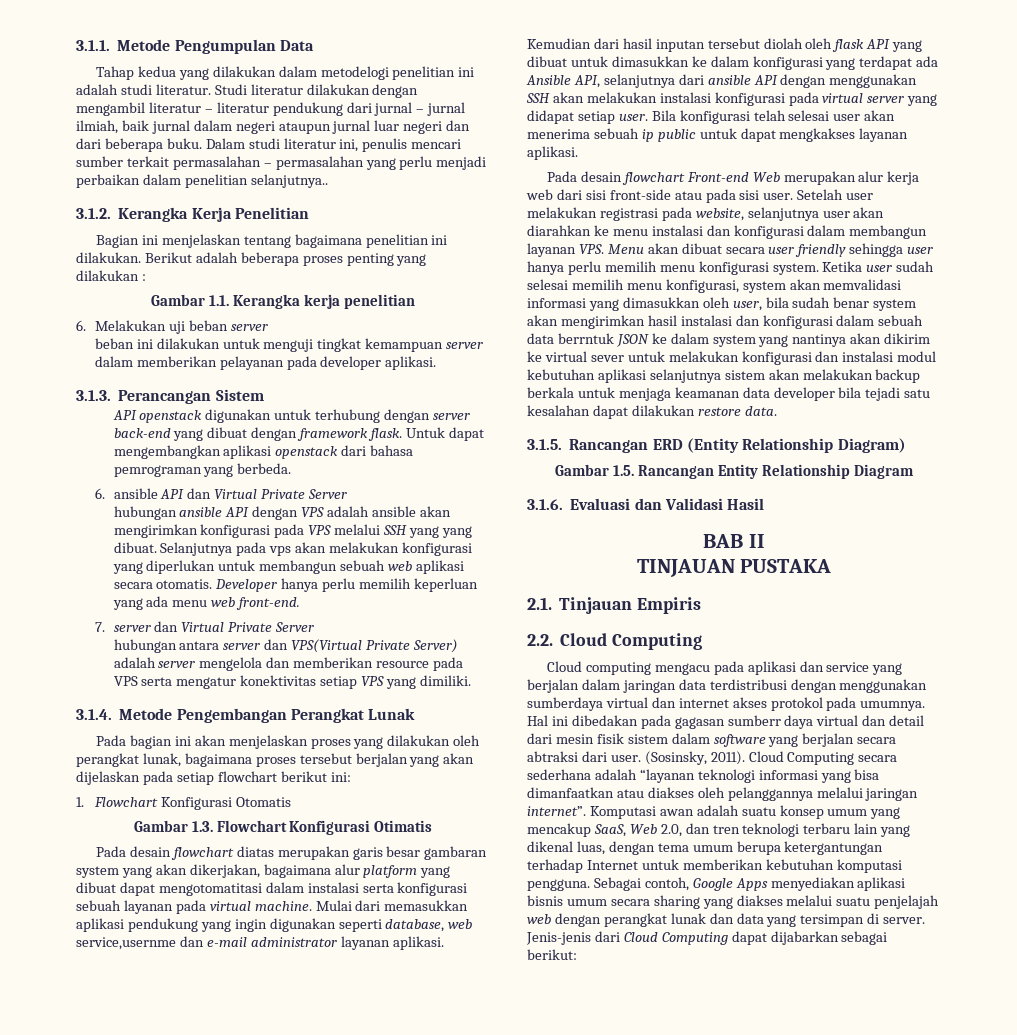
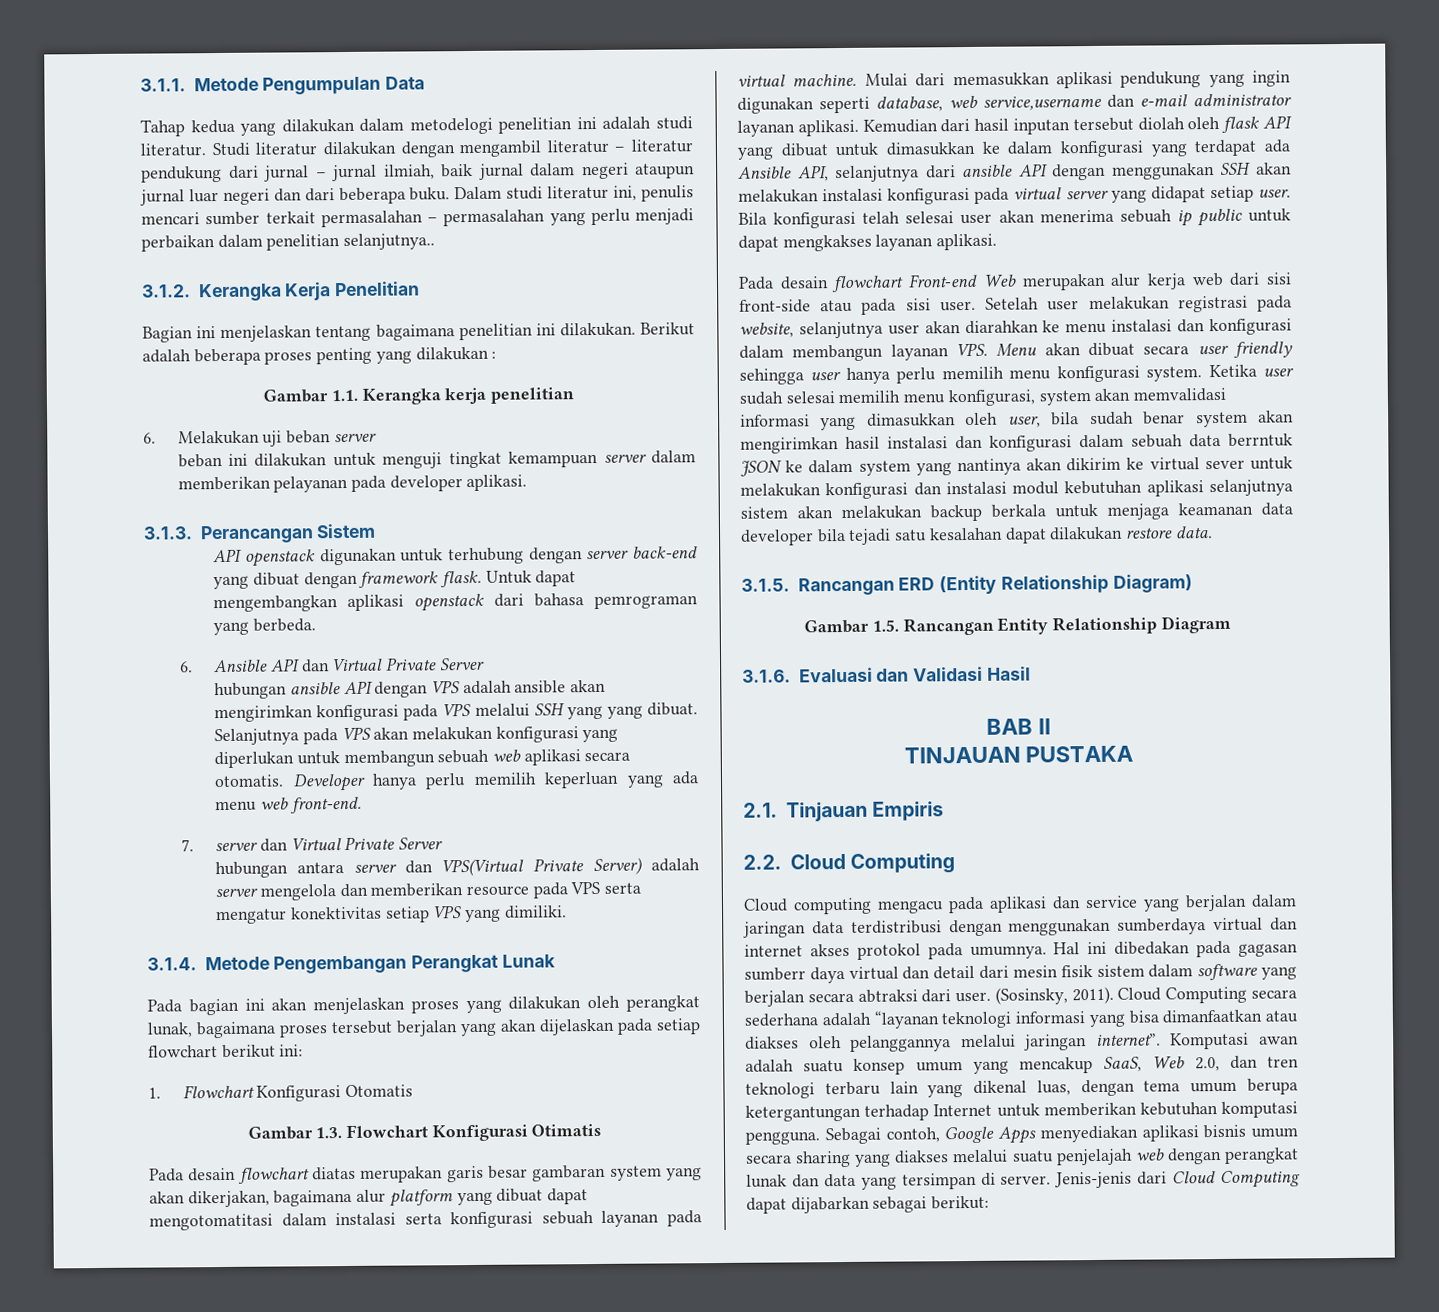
[113,488,158,499] ansible -> [214,659,269,673] Ansible
[269,546,292,556] vps -> [341,726,371,741] VPS
[76,937,176,950] service,usernme -> [983,95,1102,111] service,username

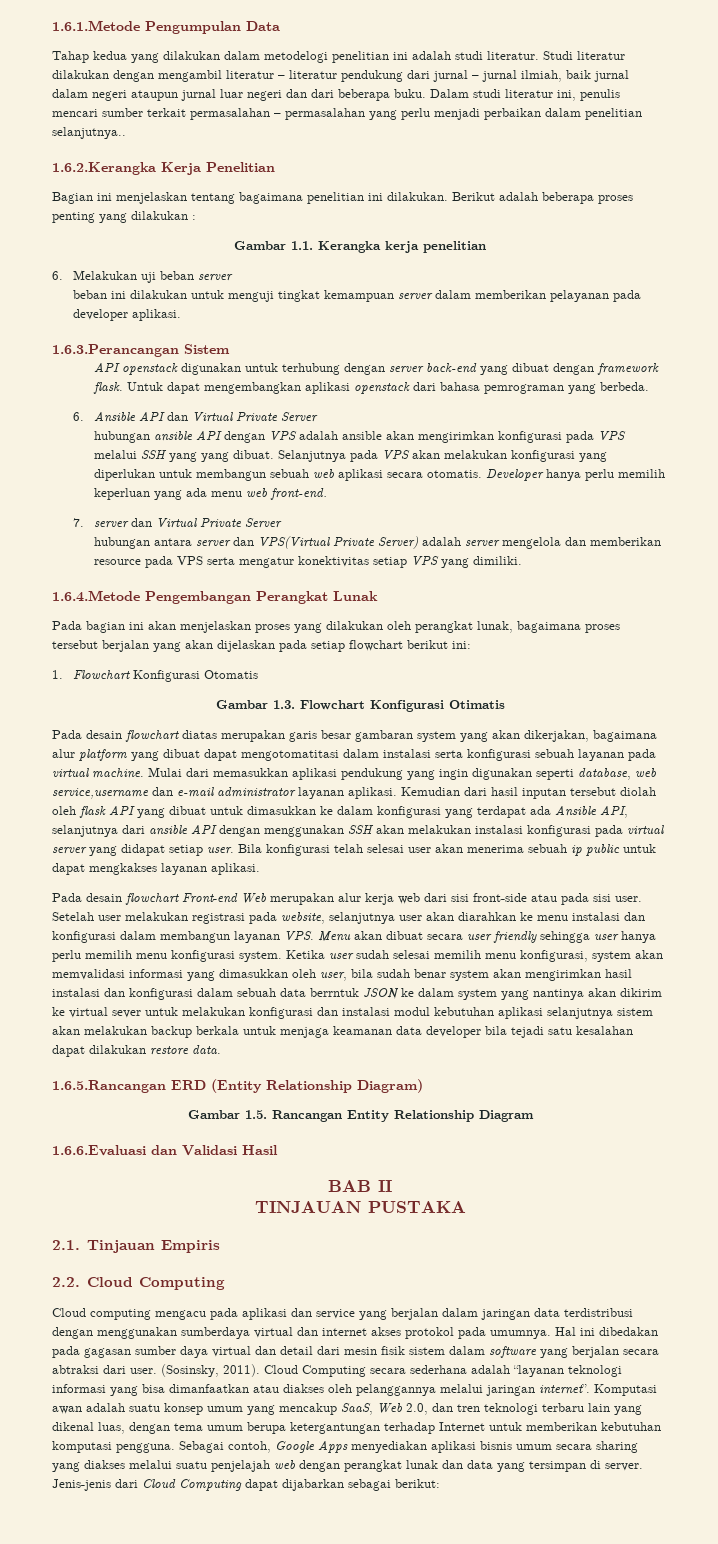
[140,77,259,92] 3.1.1. Metode -> [52,20,140,31] 1.6.1.Metode
[141,283,282,302] 3.1.2. Kerangka -> [52,162,156,175] 1.6.2.Kerangka
[143,525,314,544] 3.1.3. Perancangan -> [52,344,179,357] 1.6.3.Perancangan
[147,956,270,971] 3.1.4. Metode -> [52,590,140,602] 1.6.4.Metode
[741,577,895,596] 3.1.5. Rancangan -> [52,1080,166,1093] 1.6.5.Rancangan
[742,667,873,683] 3.1.6. Evaluasi -> [52,1145,146,1156] 1.6.6.Evaluasi
[744,967,806,981] sumberr -> [135,1346,176,1355] sumber

